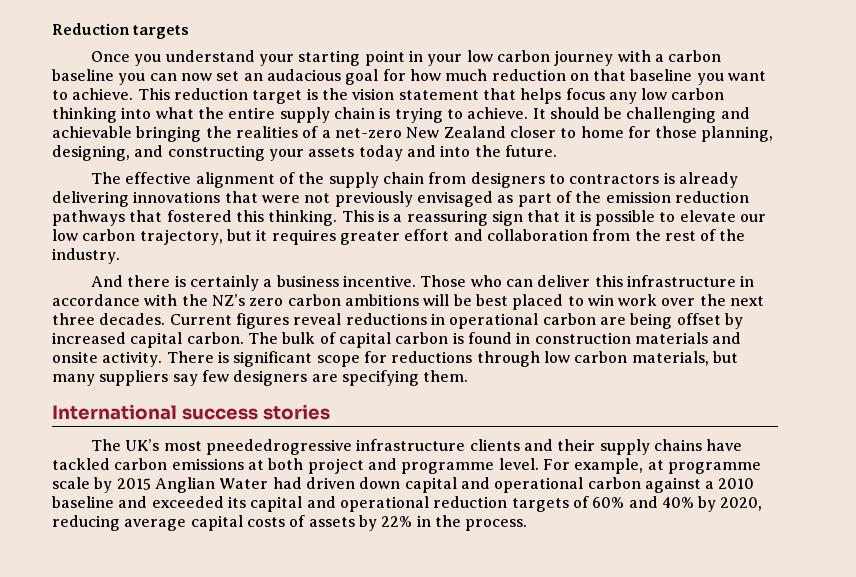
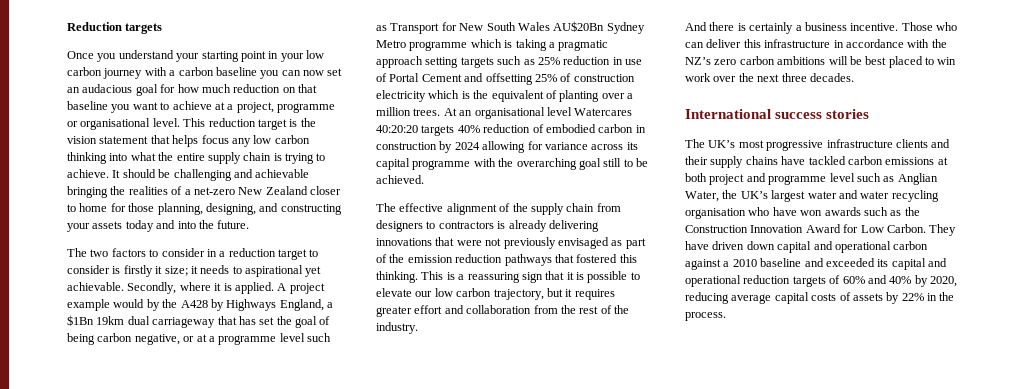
[72,88,134,100] achieve. -> [172,101,335,113] [67,118,180,130] achieve at a project, programme or organisational level.
(557, 151) none -> [67,248,319,260] [67,265,322,277] [67,282,325,294] [67,299,333,311] [67,315,331,328] [67,333,331,345] [376,21,645,34] [376,39,609,51] [376,56,642,68] [376,73,635,85] [376,90,633,102] [376,107,633,119] [376,124,646,136] [376,141,638,153] [376,158,648,170] [376,175,424,184] // The two factors to consider in a reduction target to consider is firstly it size; it needs to aspirational yet achievable. Secondly, where it is applied. A project example would by the A428 by Highways England, a $1Bn 19km dual carriageway that has set the goal of being carbon negative, or at a programme level such as Transport for New South Wales AU$20Bn Sydney Metro programme which is taking a pragmatic approach setting targets such as 25% reduction in use of Portal Cement and offsetting 25% of construction electricity which is the equivalent of planting over a million trees. At an organisational level Watercares 40:20:20 targets 40% reduction of embodied carbon in construction by 2024 allowing for variance across its capital programme with the overarching goal still to be achieved.
[169,313,743,329] [52,332,742,348] [52,351,738,367] [52,370,469,386] Current figures reveal reductions in operational carbon are being offset by increased capital carbon. The bulk of capital carbon is found in construction materials and onsite activity. There is significant scope for reductions through low carbon materials, but many suppliers say few designers are specifying them. -> (854, 77) none
[206,439,353,455] pneededrogressive -> [766,140,824,151] progressive
[498,458,761,474] [52,477,302,493] level. For example, at programme scale by 2015 Anglian Water had -> [829,173,938,185] [685,190,939,202] [685,207,920,219] [685,224,957,236] [685,241,709,250] level such as Anglian Water, the UK’s largest water and water recycling organisation who have won awards such as the Construction Innovation Award for Low Carbon. They have

